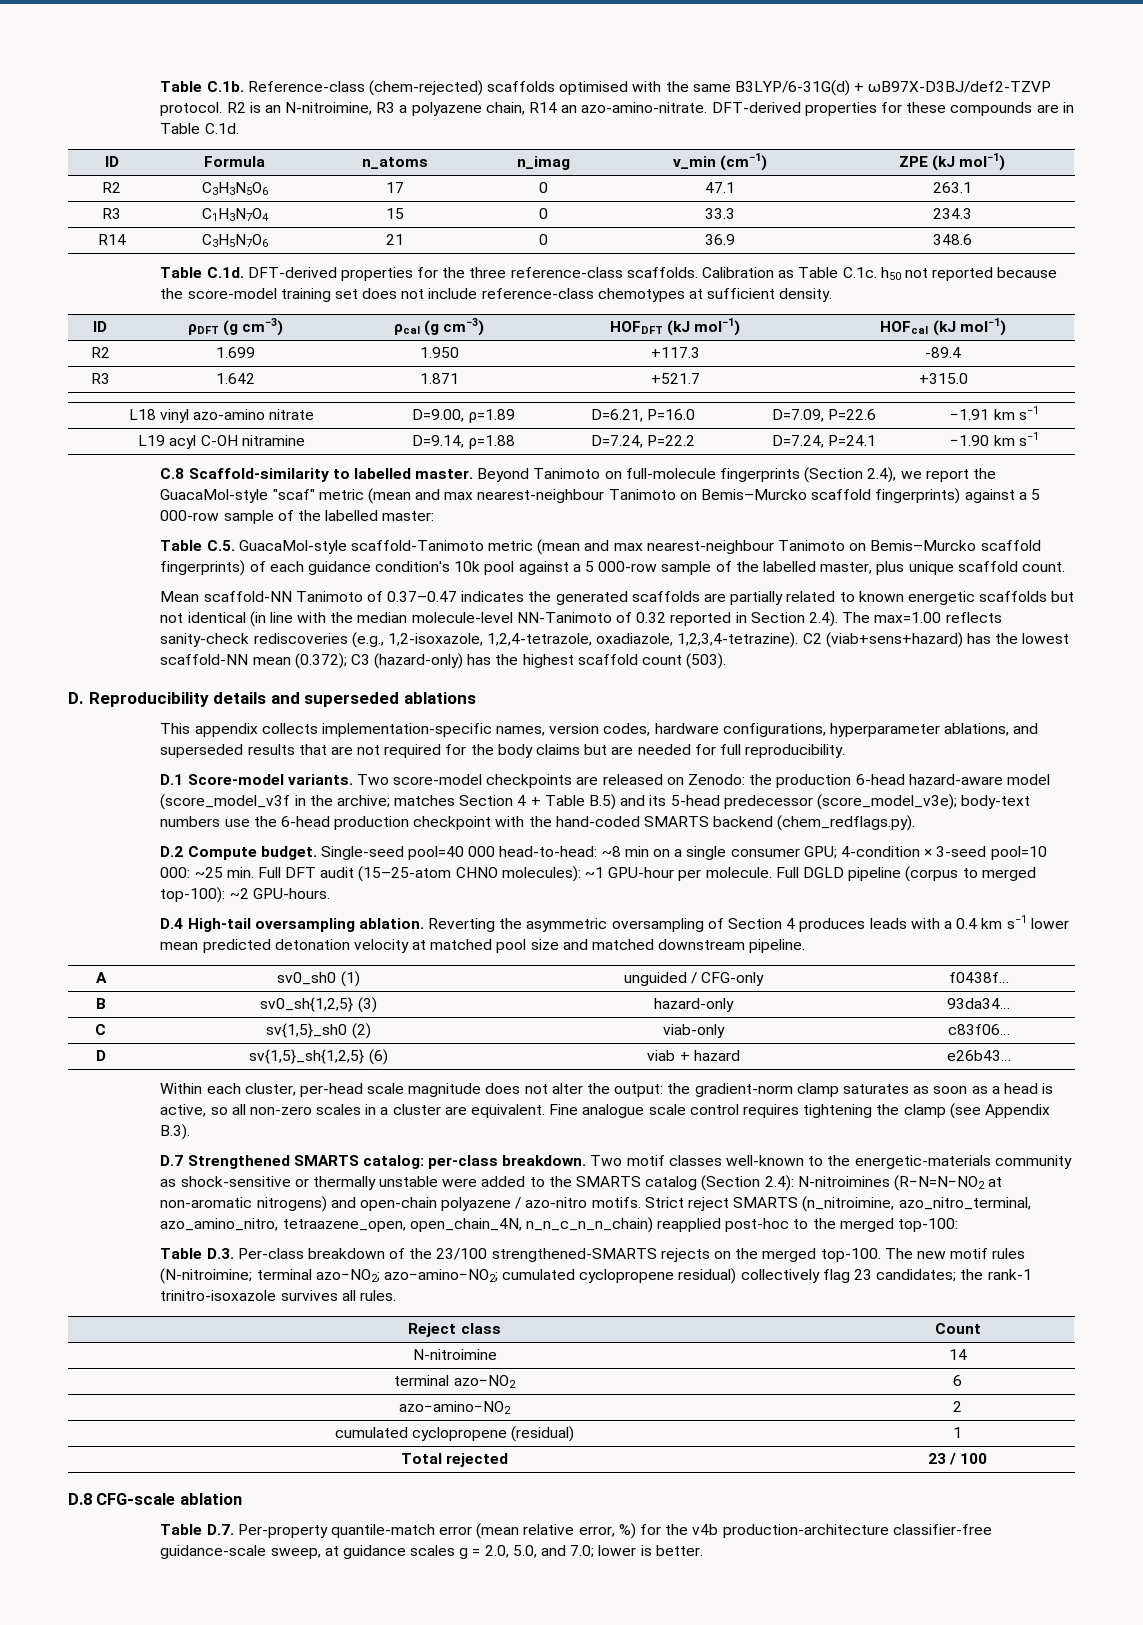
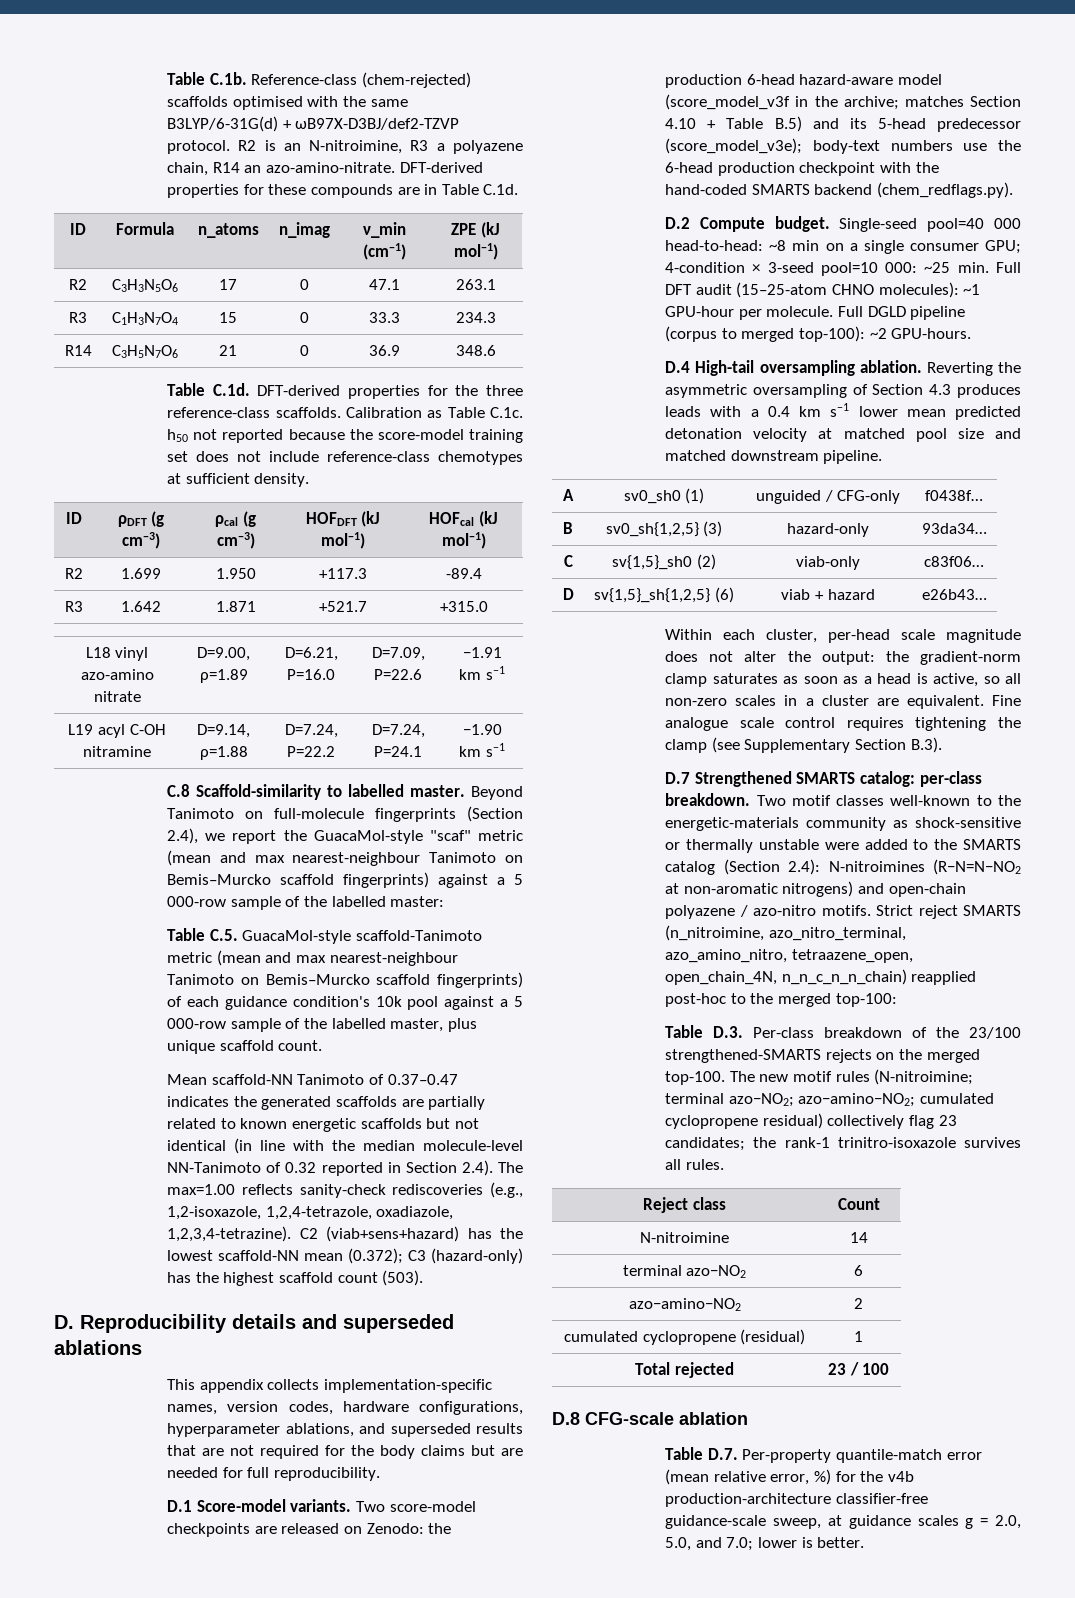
[517,795,527,806] 4 -> [665,118,697,129] 4.10
[786,918,796,929] 4 -> [929,384,952,395] 4.3
[984,1104,1050,1118] Appendix -> [744,739,906,753] Supplementary Section

